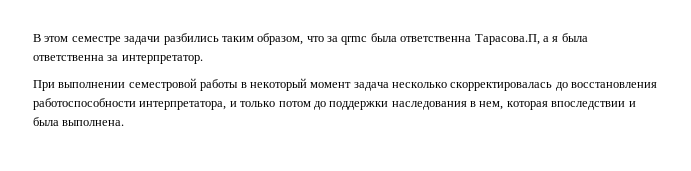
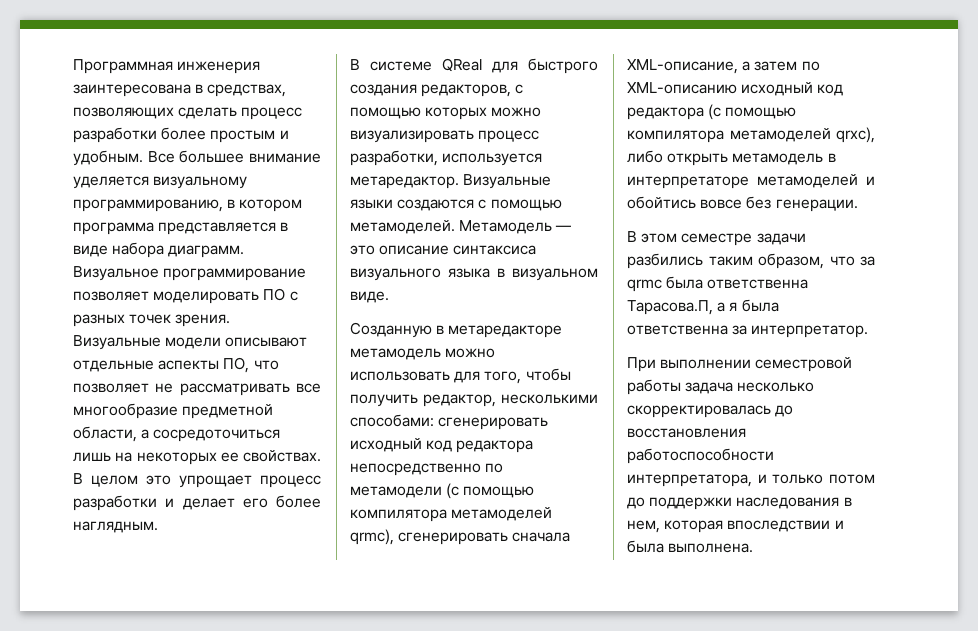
(33, 38) none -> [73,59,261,74] [73,84,287,97] [73,107,303,120] [73,127,289,143] [73,150,321,166] [73,176,248,189] [73,199,303,212] [73,222,289,235] [73,242,245,258] [73,266,307,281] [73,288,298,304] [73,314,231,327] [73,335,308,350] [73,357,279,373] [73,383,321,396] [73,403,274,419] [73,426,281,442] [73,450,321,465] [73,473,321,488] [73,495,321,511] [73,521,158,533] [350,58,598,74] [350,84,524,97] [350,107,542,120] [350,130,540,143] [350,150,543,166] [350,174,552,189] [350,199,562,211] [350,220,572,234] [350,245,537,255] [350,268,598,281] [350,291,389,303] [350,322,563,338] [350,348,496,360] [350,368,571,384] [350,394,598,407] [350,414,549,430] [350,438,534,453] [350,463,504,476] [350,483,535,499] [350,507,553,522] [350,529,571,545] [627,59,820,74] [627,82,844,96] [627,104,797,120] [627,127,875,143] [627,150,836,166] [627,174,875,189] [627,196,858,212] Программная инженерия заинтересована в средствах, позволяющих сделать процесс разработки более простым и удобным. Все большее внимание уделяется визуальному программированию, в котором программа представляется в виде набора диаграмм. Визуальное программирование позволяет моделировать ПО с разных точек зрения. Визуальные модели описывают отдельные аспекты ПО, что позволяет не рассматривать все многообразие предметной области, а сосредоточиться лишь на некоторых ее свойствах. В целом это упрощает процесс разработки и делает его более наглядным. // В системе QReal для быстрого создания редакторов, с помощью которых можно визуализировать процесс разработки, используется метаредактор. Визуальные языки создаются с помощью метамоделей. Метамодель — это описание синтаксиса визуального языка в визуальном виде. // Созданную в метаредакторе метамодель можно использовать для того, чтобы получить редактор, несколькими способами: сгенерировать исходный код редактора непосредственно по метамодели (с помощью компилятора метамоделей qrmc), сгенерировать сначала XML-описание, а затем по XML-описанию исходный код редактора (с помощью компилятора метамоделей qrxc), либо открыть метамодель в интерпретаторе метамоделей и обойтись вовсе без генерации. //
[240,78,352,91] в некоторый момент -> (681, 387) none

